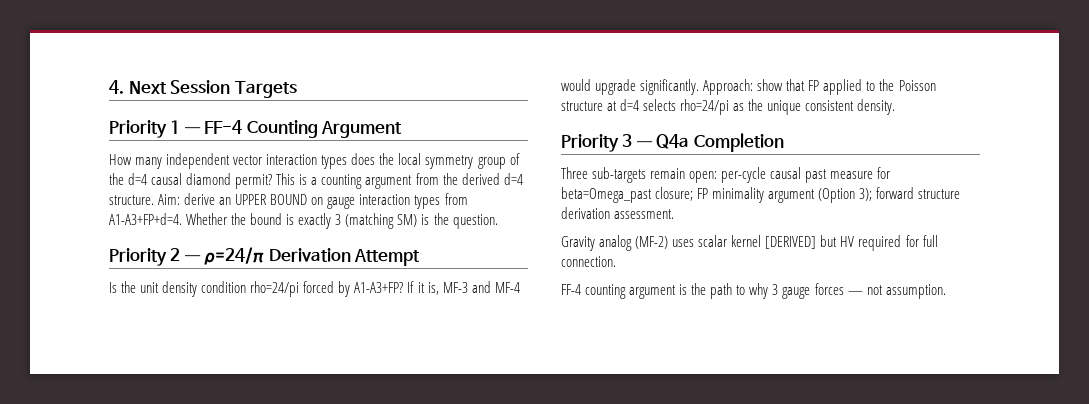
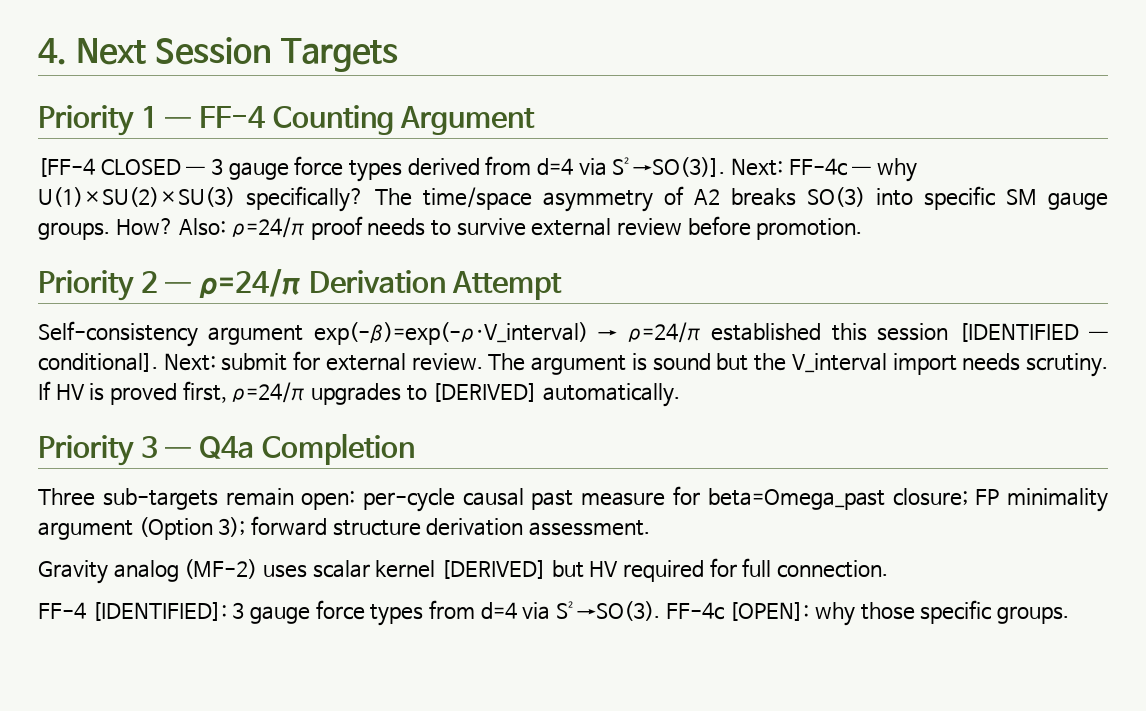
[109,153,520,169] [109,173,523,189] [109,193,468,209] [109,213,498,229] How many independent vector interaction types does the local symmetry group of the d=4 causal diamond permit? This is a counting argument from the derived d=4 structure. Aim: derive an UPPER BOUND on gauge interaction types from A1-A3+FP+d=4. Whether the bound is exactly 3 (matching SM) is the question. -> [38,156,917,182] [38,186,1109,212] [38,216,863,240] [FF-4 CLOSED — 3 gauge force types derived from d=4 via S²→SO(3)]. Next: FF-4c — why U(1)×SU(2)×SU(3) specifically? The time/space asymmetry of A2 breaks SO(3) into specific SM gauge groups. How? Also: ρ=24/π proof needs to survive external review before promotion.
[109,281,520,297] [561,79,936,95] [561,99,896,115] Is the unit density condition rho=24/pi forced by A1-A3+FP? If it is, MF-3 and MF-4 would upgrade significantly. Approach: show that FP applied to the Poisson structure at d=4 selects rho=24/pi as the unique consistent density. -> [38,321,1108,347] [38,351,1108,377] [38,381,681,407] Self-consistency argument exp(-β)=exp(-ρ·V_interval) → ρ=24/π established this session [IDENTIFIED — conditional]. Next: submit for external review. The argument is sound but the V_interval import needs scrutiny. If HV is proved first, ρ=24/π upgrades to [DERIVED] automatically.
[585,283,946,299] counting argument is the path to why 3 gauge forces — not assumption. -> [91,600,1070,626] [IDENTIFIED]: 3 gauge force types from d=4 via S²→SO(3). FF-4c [OPEN]: why those specific groups.

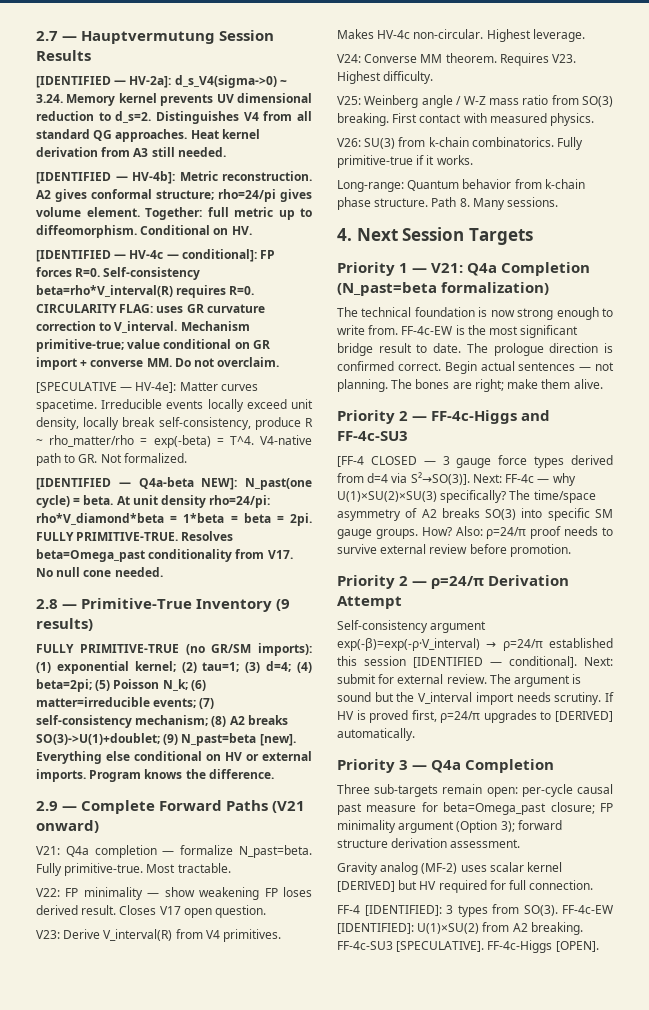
(38, 51) none -> [36,30,275,44] [36,50,91,61] [36,75,287,88] [36,93,312,106] [36,111,312,124] [36,129,260,142] [36,147,226,157] [36,171,312,184] [36,189,312,202] [36,207,312,220] [36,225,252,238] [36,249,276,262] [36,267,201,280] [36,285,255,298] [36,304,265,313] [36,321,250,333] [36,339,270,352] [36,357,280,370] [36,382,258,393] [36,399,313,412] [36,417,313,430] [36,435,312,448] [36,453,187,466] [36,477,312,490] [36,495,271,508] [36,513,312,526] [36,531,234,541] [36,549,293,562] [36,567,163,577] [36,598,291,612] [36,618,93,631] [36,643,312,656] [36,661,312,674] [36,679,206,692] [36,697,215,709] [36,715,288,728] [36,733,296,746] [36,751,312,764] [36,769,274,782] [36,800,306,814] [36,820,99,833] [36,845,312,858] [36,863,231,876] [36,887,312,900] [36,905,267,918] [36,929,282,942] [337,29,585,42] [337,53,577,66] [337,71,434,84] [337,95,613,108] [337,113,595,126] [337,137,584,150] [337,155,473,168] [337,179,585,192] [337,197,559,210] 2.7 — Hauptvermutung Session Results // [IDENTIFIED — HV-2a]: d_s_V4(sigma->0) ~ 3.24. Memory kernel prevents UV dimensional reduction to d_s=2. Distinguishes V4 from all standard QG approaches. Heat kernel derivation from A3 still needed. // [IDENTIFIED — HV-4b]: Metric reconstruction. A2 gives conformal structure; rho=24/pi gives volume element. Together: full metric up to diffeomorphism. Conditional on HV. // [IDENTIFIED — HV-4c — conditional]: FP forces R=0. Self-consistency beta=rho*V_interval(R) requires R=0. CIRCULARITY FLAG: uses GR curvature correction to V_interval. Mechanism primitive-true; value conditional on GR import + converse MM. Do not overclaim. // [SPECULATIVE — HV-4e]: Matter curves spacetime. Irreducible events locally exceed unit density, locally break self-consistency, produce R ~ rho_matter/rho = exp(-beta) = T^4. V4-native path to GR. Not formalized. // [IDENTIFIED — Q4a-beta NEW]: N_past(one cycle) = beta. At unit density rho=24/pi: rho*V_diamond*beta = 1*beta = beta = 2pi. FULLY PRIMITIVE-TRUE. Resolves beta=Omega_past conditionality from V17. No null cone needed. // 2.8 — Primitive-True Inventory (9 results) // FULLY PRIMITIVE-TRUE (no GR/SM imports): (1) exponential kernel; (2) tau=1; (3) d=4; (4) beta=2pi; (5) Poisson N_k; (6) matter=irreducible events; (7) self-consistency mechanism; (8) A2 breaks SO(3)->U(1)+doublet; (9) N_past=beta [new]. Everything else conditional on HV or external imports. Program knows the difference. // 2.9 — Complete Forward Paths (V21 onward) // V21: Q4a completion — formalize N_past=beta. Fully primitive-true. Most tractable. // V22: FP minimality — show weakening FP loses derived result. Closes V17 open question. // V23: Derive V_interval(R) from V4 primitives. Makes HV-4c non-circular. Highest leverage. // V24: Converse MM theorem. Requires V23. Highest difficulty. // V25: Weinberg angle / W-Z mass ratio from SO(3) breaking. First contact with measured physics. // V26: SU(3) from k-chain combinatorics. Fully primitive-true if it works. // Long-range: Quantum behavior from k-chain phase structure. Path 8. Many sessions. //
[199,105,536,135] FF-4 Counting Argument -> [431,262,591,276] [337,282,550,296] [337,307,613,320] [337,325,579,338] [337,343,613,356] [337,361,614,374] [337,379,603,392] [337,410,551,424] [337,431,408,441] V21: Q4a Completion (N_past=beta formalization) // The technical foundation is now strong enough to write from. FF-4c-EW is the most significant bridge result to date. The prologue direction is confirmed correct. Begin actual sentences — not planning. The bones are right; make them alive. // Priority 2 — FF-4c-Higgs and FF-4c-SU3
[250,600,1070,626] gauge force types from d=4 via S²→SO(3). FF-4c [OPEN]: why those specific groups. -> [457,904,613,917] [337,922,583,935] [337,940,599,953] types from SO(3). FF-4c-EW [IDENTIFIED]: U(1)×SU(2) from A2 breaking. FF-4c-SU3 [SPECULATIVE]. FF-4c-Higgs [OPEN].

